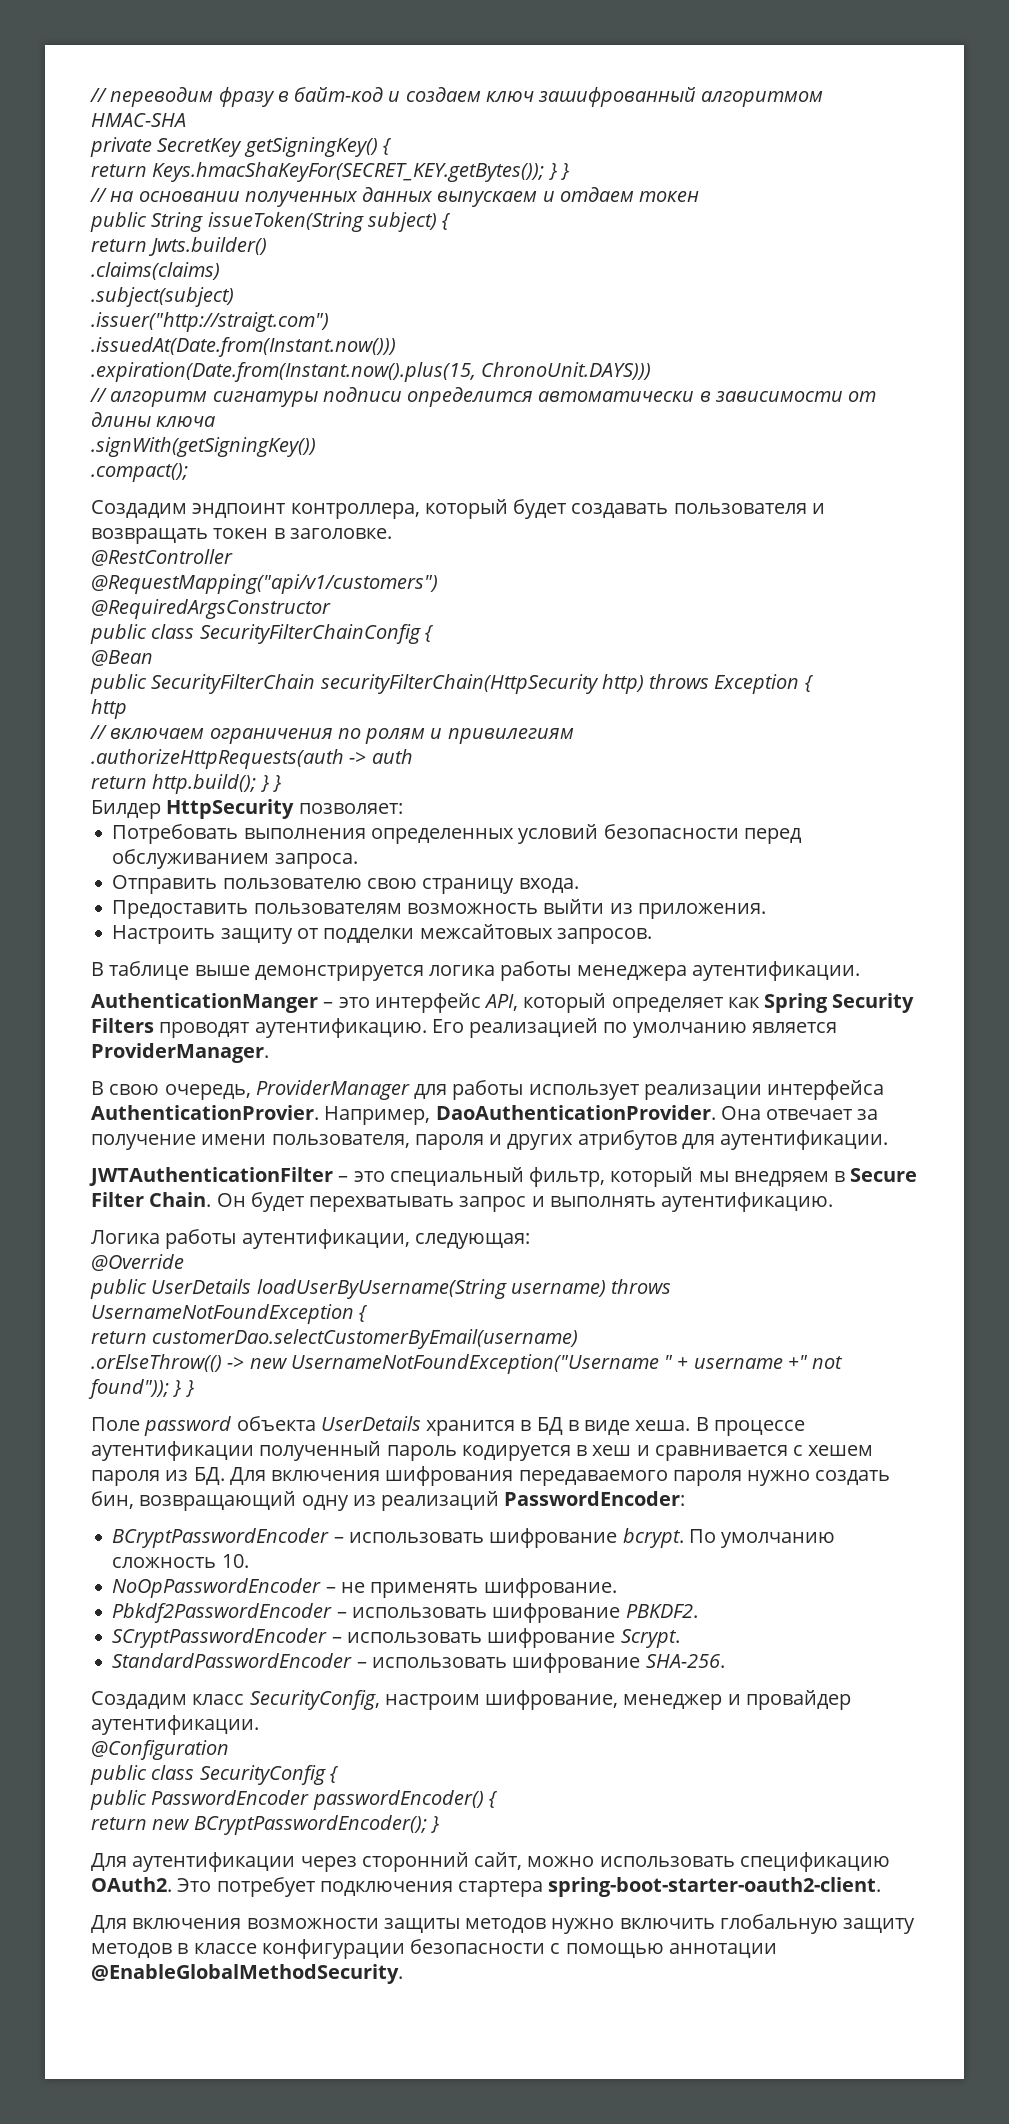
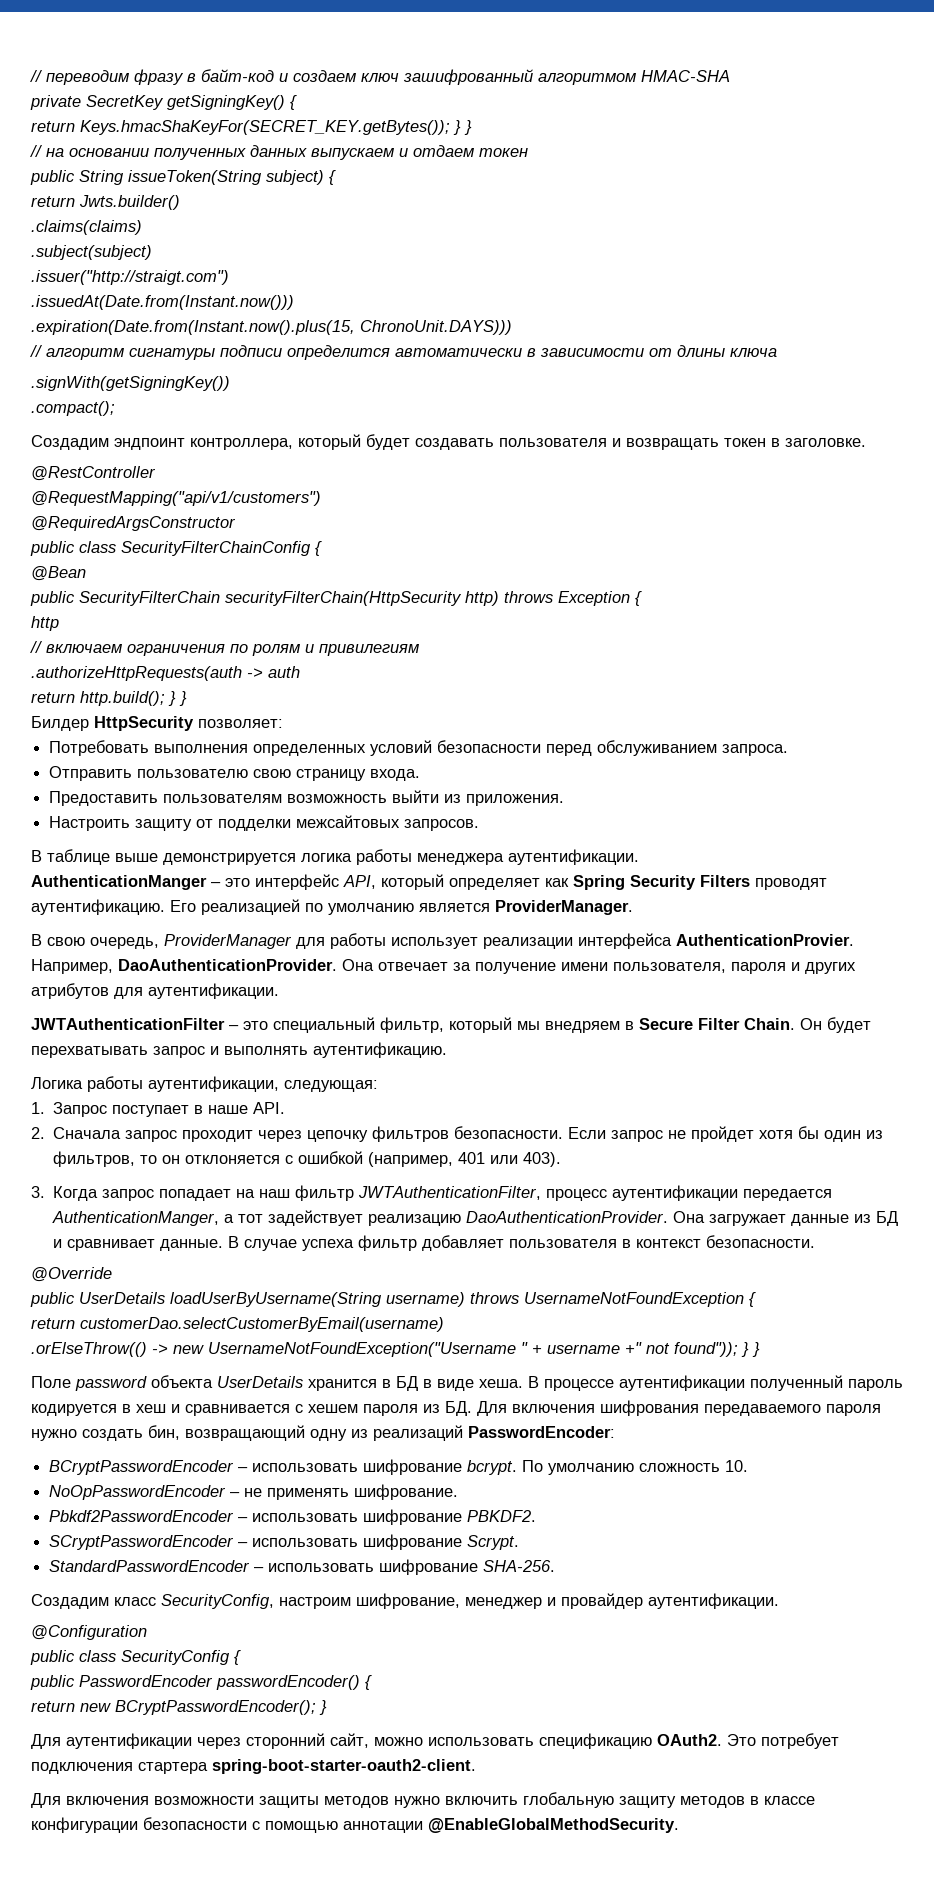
(530, 1241) none -> [31,1102,286,1117] [31,1126,884,1142] [53,1151,562,1167] [31,1185,833,1201] [52,1210,899,1226] [53,1235,816,1251] // 1. Запрос поступает в наше API. // 2. Сначала запрос проходит через цепочку фильтров безопасности. Если запрос не пройдет хотя бы один из фильтров, то он отклоняется с ошибкой (например, 401 или 403). // 3. Когда запрос попадает на наш фильтр JWTAuthenticationFilter, процесс аутентификации передается AuthenticationManger, а тот задействует реализацию DaoAuthenticationProvider. Она загружает данные из БД и сравнивает данные. В случае успеха фильтр добавляет пользователя в контекст безопасности.

